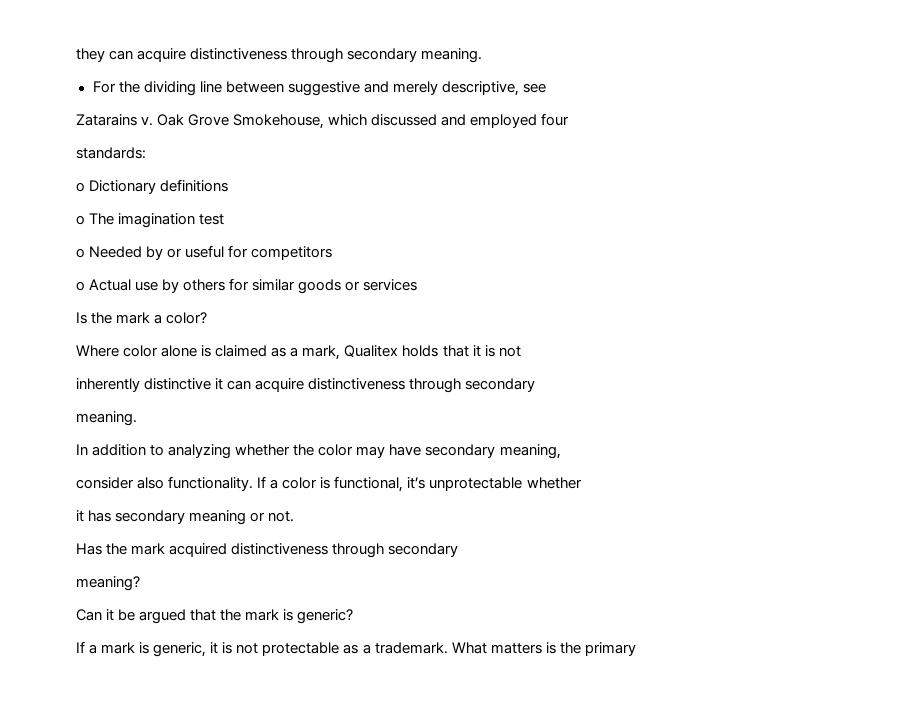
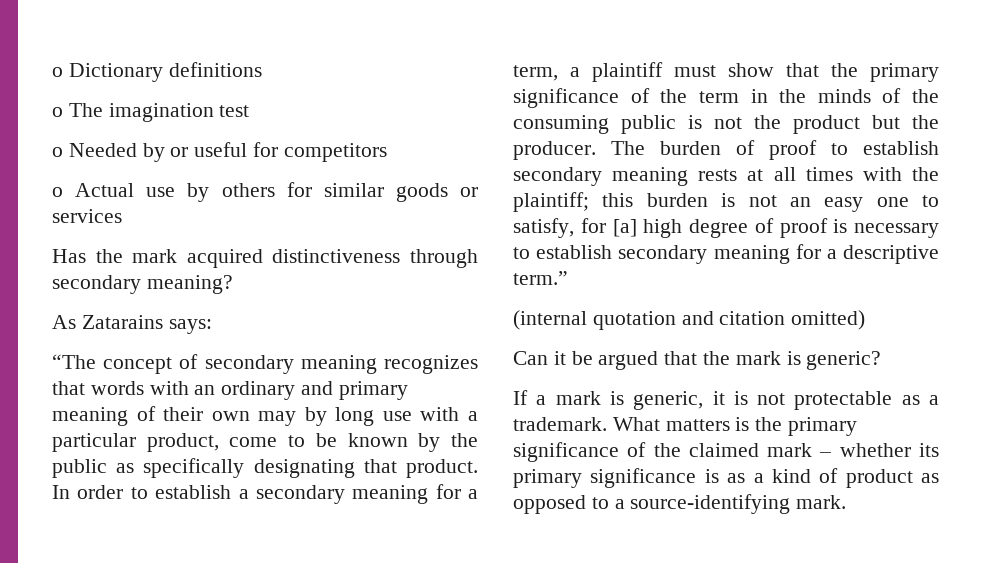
[76,48,483,63] [92,81,546,96] [76,113,570,129] [76,147,146,159] they can acquire distinctiveness through secondary meaning. // For the dividing line between suggestive and merely descriptive, see // Zatarains v. Oak Grove Smokehouse, which discussed and employed four // standards: // -> (52, 72) none
[76,312,208,324] [76,345,521,360] [76,378,536,393] [76,411,137,426] [76,444,561,459] [76,476,582,492] [76,510,295,525] // Is the mark a color? // Where color alone is claimed as a mark, Qualitex holds that it is not // inherently distinctive it can acquire distinctiveness through secondary // meaning. // In addition to analyzing whether the color may have secondary meaning, // consider also functionality. If a color is functional, it’s unprotectable whether // it has secondary meaning or not. -> (122, 216) none
[76,576,140,591] // meaning? -> [146,275,233,294] [52,315,212,334] [52,354,478,374] [52,381,408,400] [52,406,478,426] [52,433,479,452] [52,458,478,478] [52,484,478,504] [513,62,939,82] [513,88,939,108] [513,115,939,134] [513,140,939,160] [513,167,939,186] [513,192,939,212] [513,218,939,238] [513,244,939,264] [513,271,568,285] [513,310,866,330] meaning? // As Zatarains says: // “The concept of secondary meaning recognizes that words with an ordinary and primary meaning of their own may by long use with a particular product, come to be known by the public as specifically designating that product. In order to establish a secondary meaning for a term, a plaintiff must show that the primary significance of the term in the minds of the consuming public is not the product but the producer. The burden of proof to establish secondary meaning rests at all times with the plaintiff; this burden is not an easy one to satisfy, for [a] high degree of proof is necessary to establish secondary meaning for a descriptive term.” // (internal quotation and citation omitted)
(636, 649) none -> [513,442,939,462] [513,468,939,488] [513,494,847,514] significance of the claimed mark – whether its primary significance is as a kind of product as opposed to a source-identifying mark.

